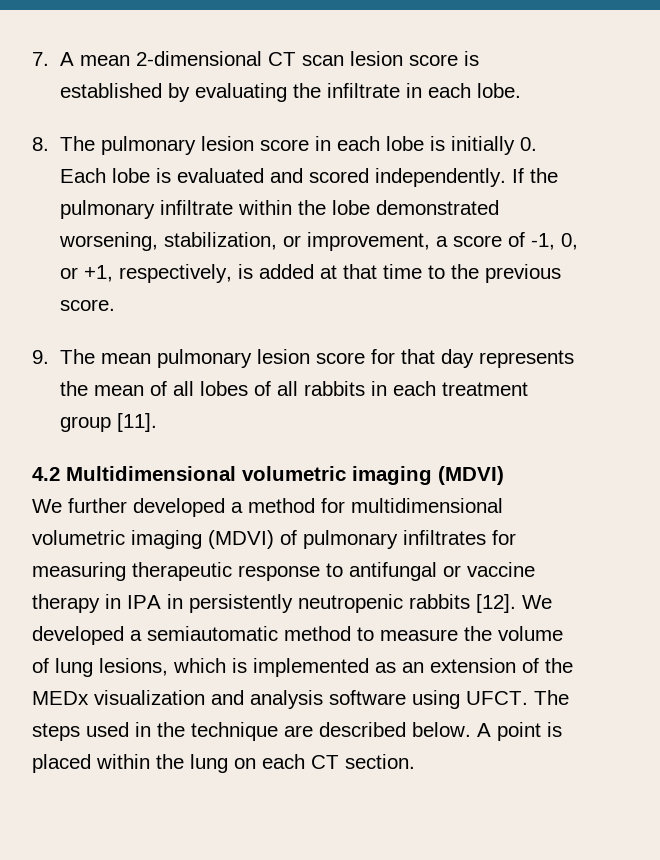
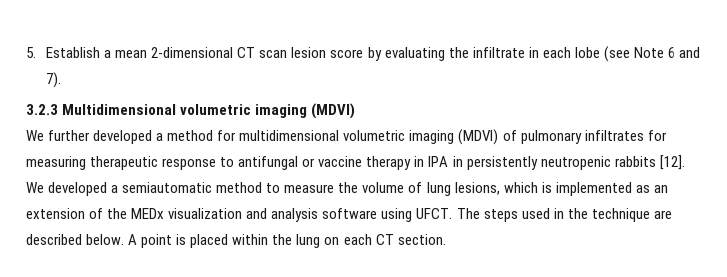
[32,52,74,66] 7. A -> [26,47,112,58] 5. Establish a
[463,51,479,66] [59,83,162,98] is established -> (364, 53) none
[476,83,521,98] [32,136,537,155] [59,168,558,187] [59,200,499,219] [58,232,578,251] [59,264,561,283] [59,299,115,311] [32,349,574,368] [59,381,528,396] [59,413,157,432] [32,467,60,481] lobe. // 8. The pulmonary lesion score in each lobe is initially 0. Each lobe is evaluated and scored independently. If the pulmonary infiltrate within the lobe demonstrated worsening, stabilization, or improvement, a score of -1, 0, or +1, respectively, is added at that time to the previous score. // 9. The mean pulmonary lesion score for that day represents the mean of all lobes of all rabbits in each treatment group [11]. // 4.2 -> [574,46,701,62] [46,72,62,88] [26,104,58,115] lobe (see Note 6 and 7). // 3.2.3

